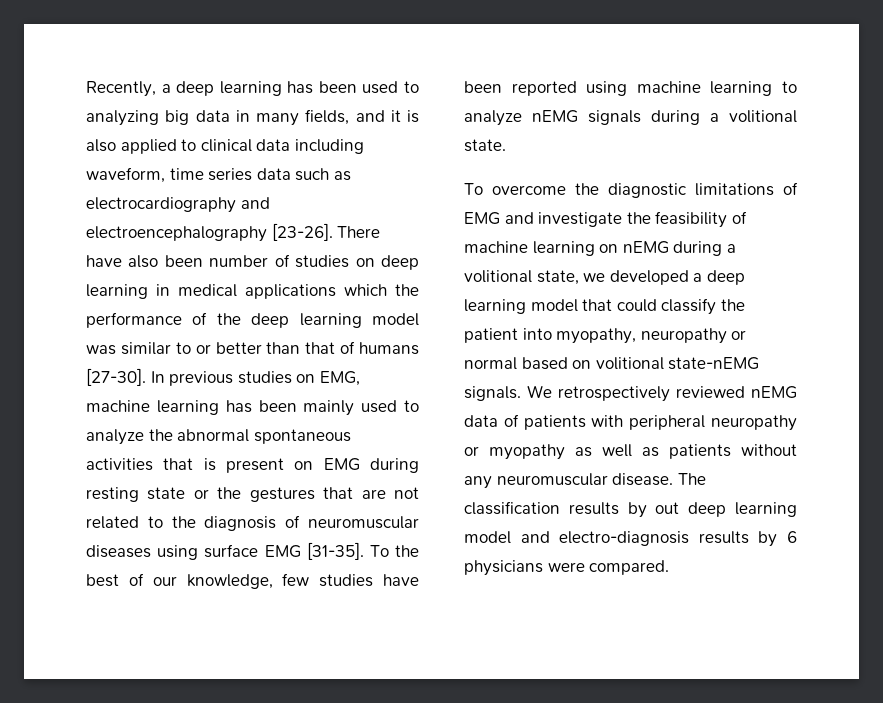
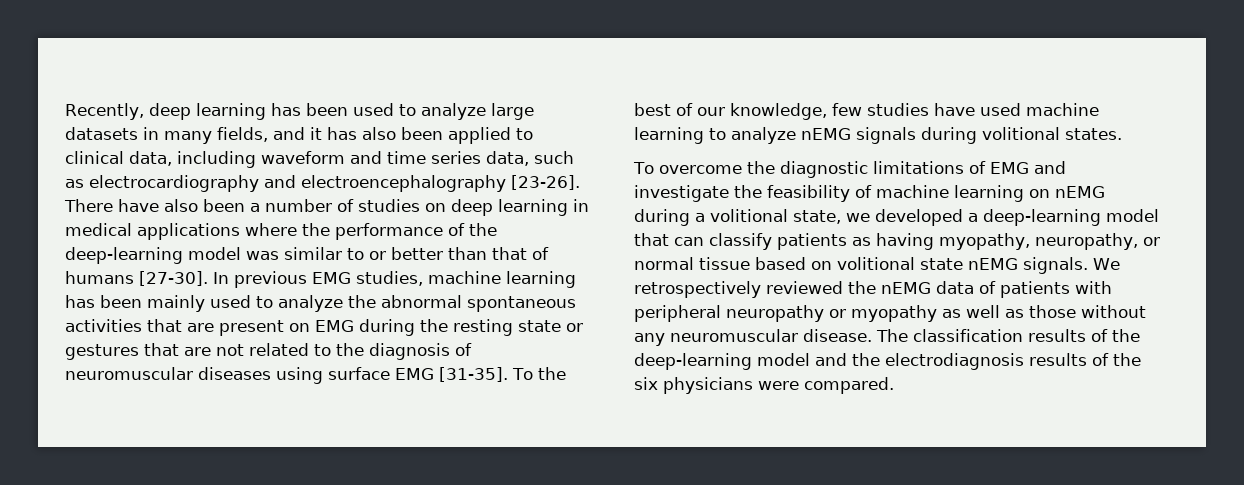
[161,84,171,93] a -> (144, 111) none
[86,110,230,126] analyzing big data -> [421,103,534,120] [65,127,138,140] analyze large datasets
[407,110,419,123] [86,139,364,154] [86,167,165,183] is also applied to clinical data including waveform, -> [327,127,533,144] [65,151,382,168] has also been applied to clinical data, including waveform and
[256,168,291,180] data -> [486,151,529,166] data,
(203, 261) none -> [250,203,260,212] a
[344,284,387,296] which -> [245,223,297,236] where
[251,313,362,328] deep learning -> [65,247,183,264] deep-learning
[237,371,360,386] studies on EMG, -> [312,271,423,286] EMG studies,
[203,458,216,471] is -> [187,323,214,332] are
(419, 465) none -> [420,319,448,332] the
[217,487,242,499] the -> (583, 327) none
[464,81,628,96] been reported using -> [980,103,1021,116] used
[710,110,797,123] [464,139,506,152] a volitional state. -> [982,127,1122,140] volitional states.
[706,270,745,285] [464,298,745,315] [464,328,727,344] deep learning model that could classify the patient into myopathy, neuropathy -> [983,209,1159,226] [634,233,1138,250] deep-learning model that can classify patients as having myopathy, neuropathy,
(517, 363) none -> [699,257,750,270] tissue
[668,357,760,370] state-nEMG -> [920,258,1018,270] state nEMG
(745, 392) none -> [848,281,876,294] the
[669,444,731,459] patients -> [1029,305,1076,318] those
[627,502,797,518] [464,531,797,547] by out deep learning model and electro-diagnosis results by 6 -> [1091,329,1140,342] [634,353,1141,370] [634,377,658,390] of the deep-learning model and the electrodiagnosis results of the six

